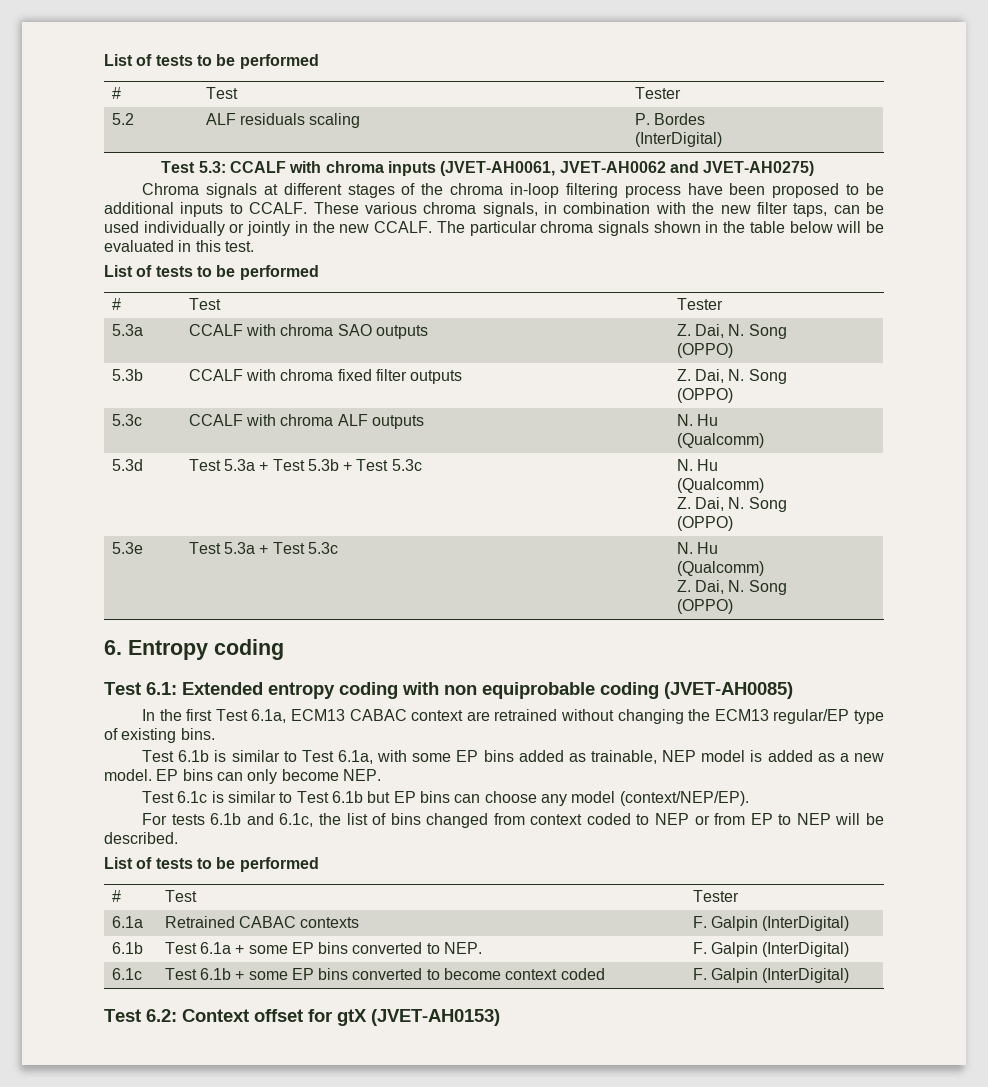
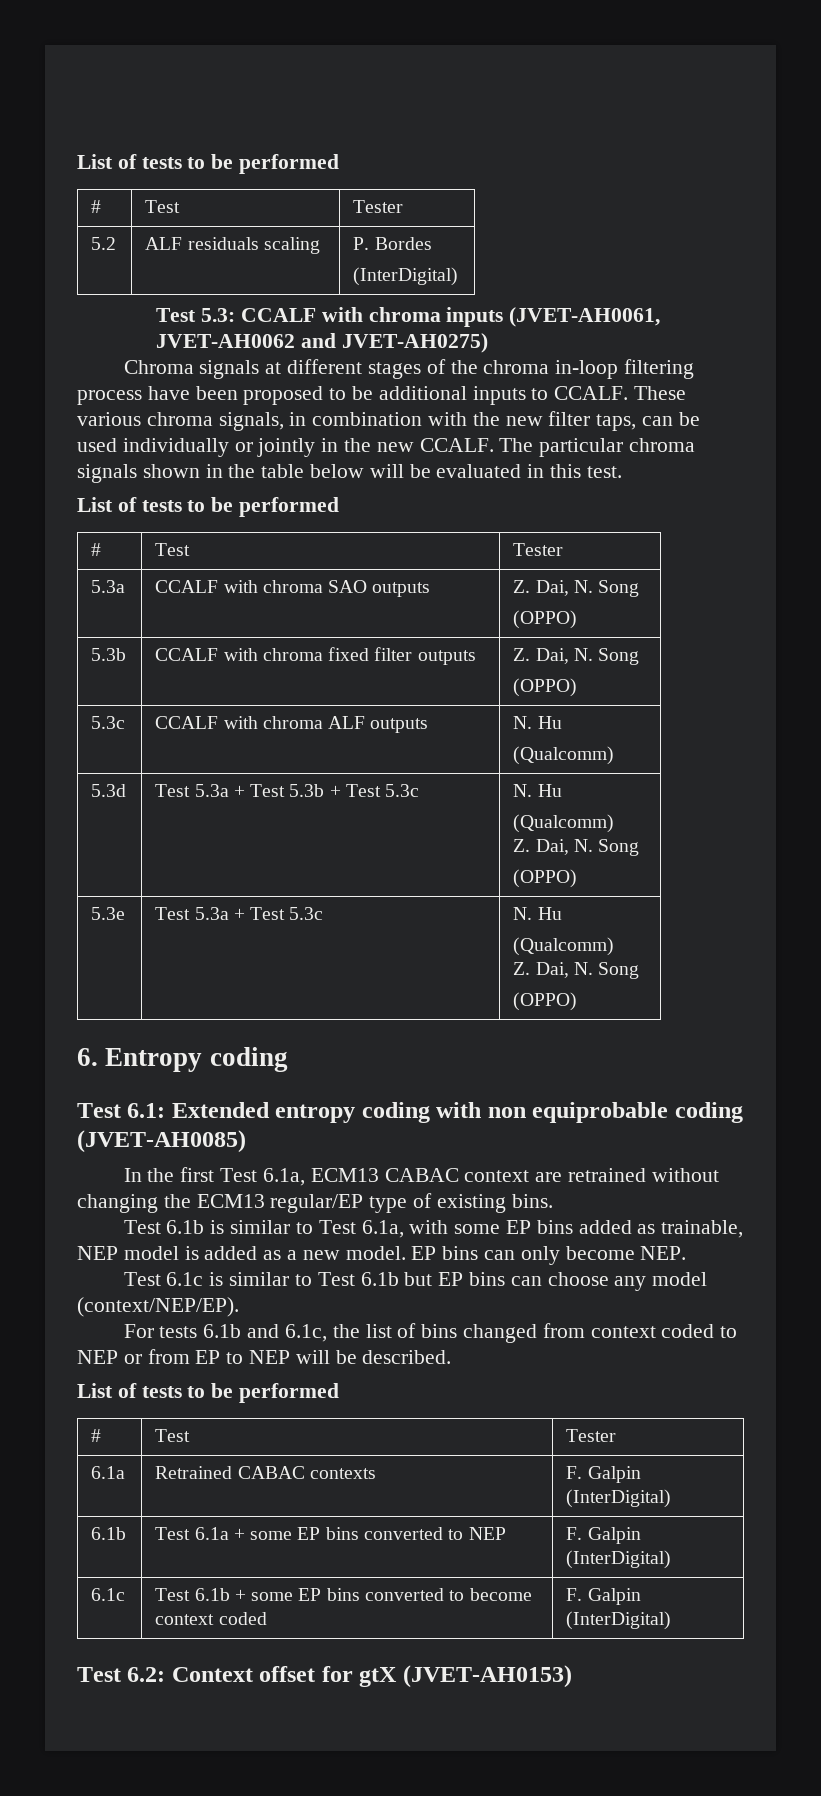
[444,942,483,954] NEP. -> [468,1527,506,1540] NEP

